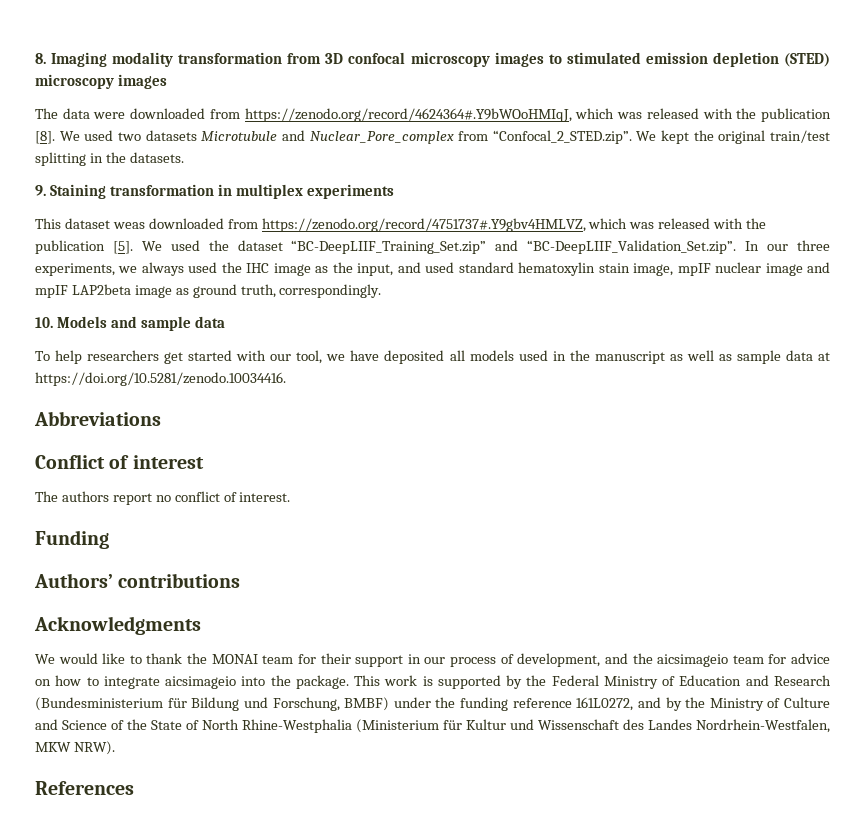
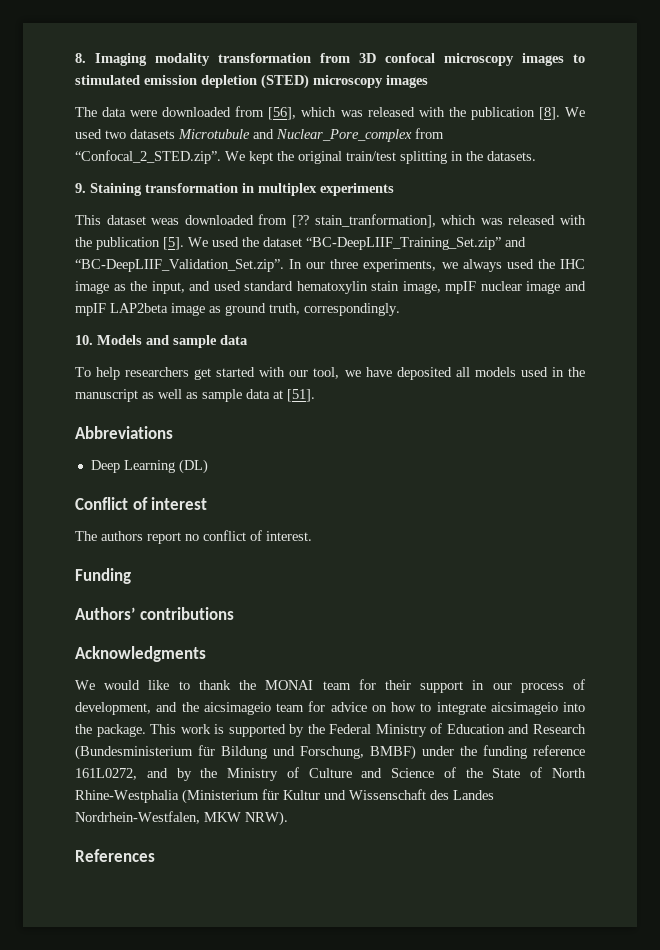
[244,108,572,122] https://zenodo.org/record/4624364#.Y9bWOoHMIqJ, -> [268,107,297,120] [56],
[261,218,586,232] https://zenodo.org/record/4751737#.Y9gbv4HMLVZ, -> [292,214,436,228] [?? stain_tranformation],
[35,372,286,386] https://doi.org/10.5281/zenodo.10034416. -> [287,389,315,402] [51].
(161, 418) none -> [90,459,208,474] // Deep Learning (DL)

